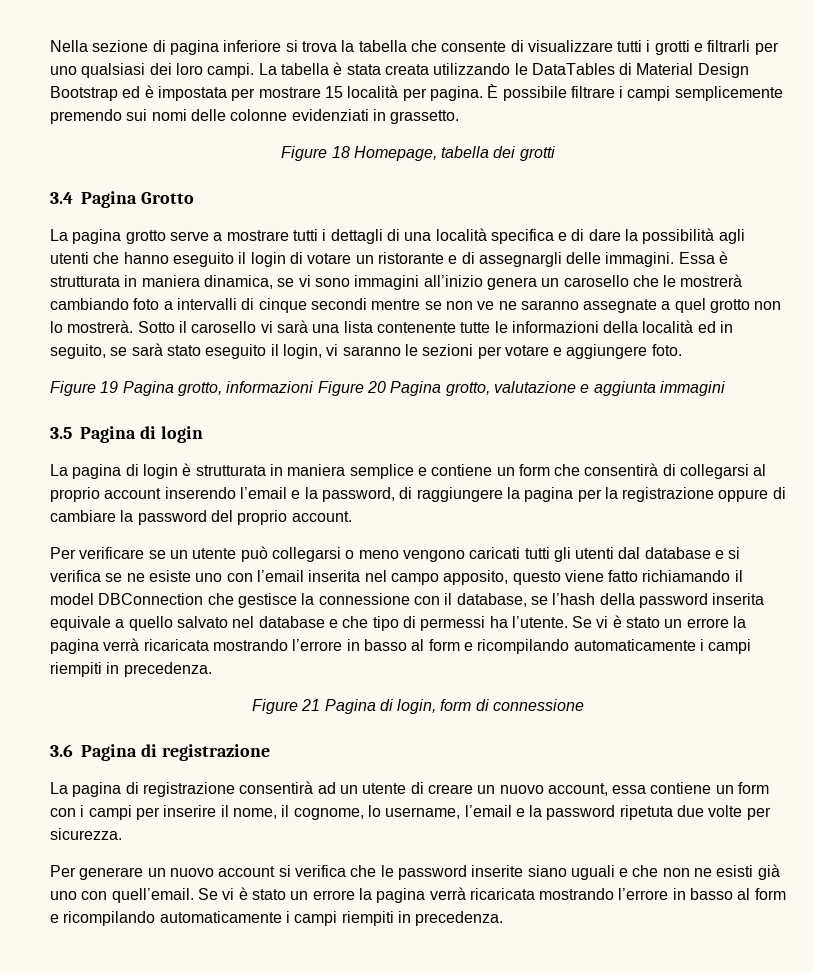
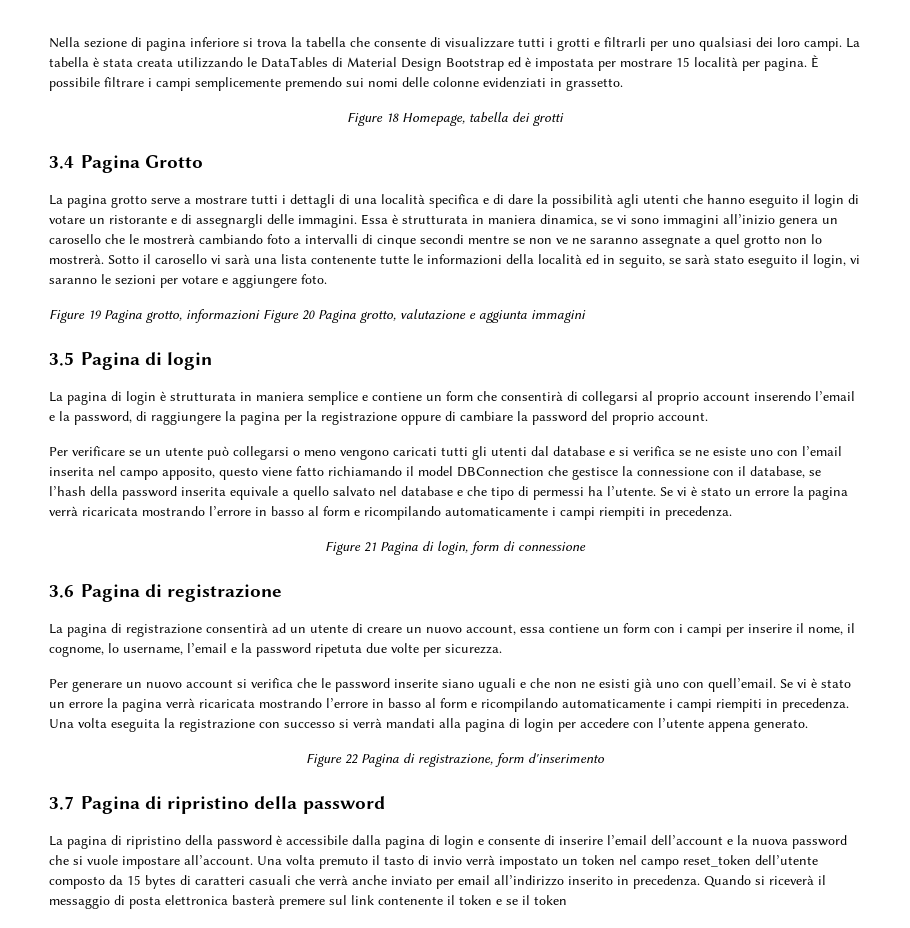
(504, 918) none -> [49,718,808,732] [306,753,605,767] [49,796,385,814] [49,835,847,849] [49,855,818,869] [49,875,826,889] [49,895,567,909] Una volta eseguita la registrazione con successo si verrà mandati alla pagina di login per accedere con l’utente appena generato. // Figure 22 Pagina di registrazione, form d'inserimento // 3.7 Pagina di ripristino della password // La pagina di ripristino della password è accessibile dalla pagina di login e consente di inserire l’email dell’account e la nuova password che si vuole impostare all’account. Una volta premuto il tasto di invio verrà impostato un token nel campo reset_token dell’utente composto da 15 bytes di caratteri casuali che verrà anche inviato per email all’indirizzo inserito in precedenza. Quando si riceverà il messaggio di posta elettronica basterà premere sul link contenente il token e se il token

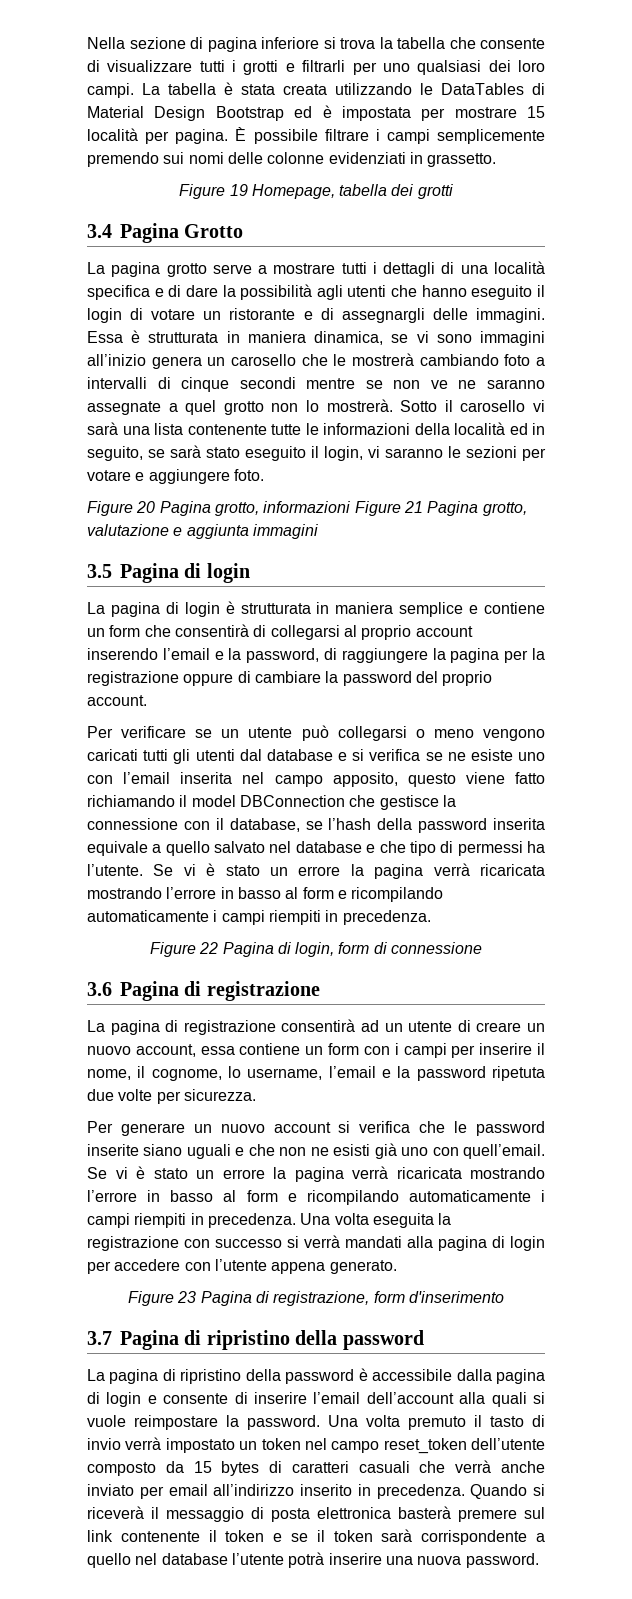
[386,113,399,122] 18 -> [229,184,248,196] 19
[88,310,101,319] 19 -> [136,501,156,513] 20
[302,310,315,320] 20 -> [403,501,423,513] 21
[364,542,377,552] 21 -> [199,942,219,954] 22
[345,754,358,764] 22 -> [177,1291,197,1303] 23
[727,835,847,849] [49,855,253,869] e la nuova password che si vuole impostare all’account. -> [459,1392,545,1407] [87,1415,320,1430] alla quali si vuole reimpostare la password.
(567, 900) none -> [381,1529,545,1545] [87,1552,539,1568] sarà corrispondente a quello nel database l’utente potrà inserire una nuova password.

